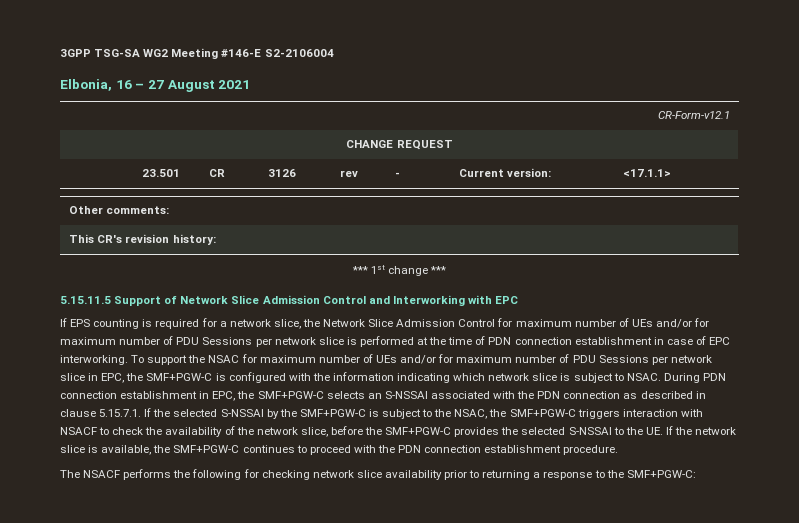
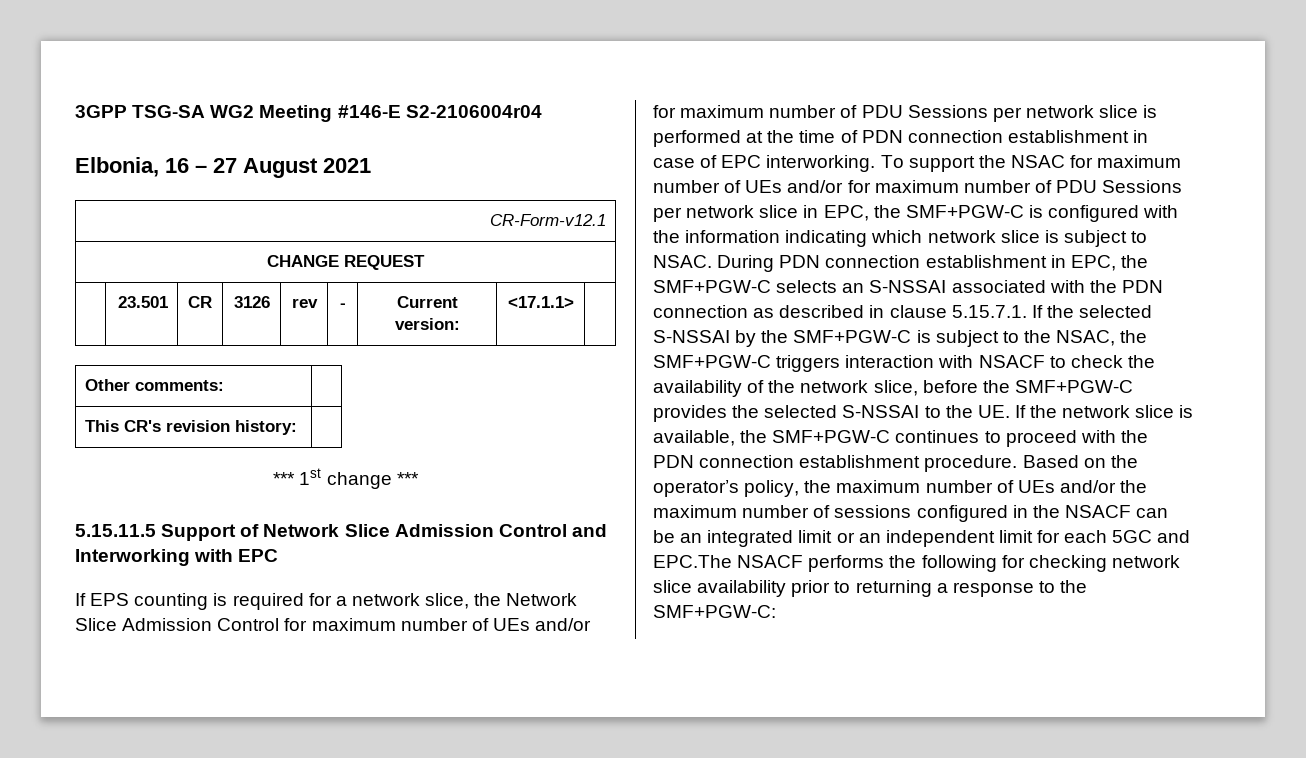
[264,49,334,57] S2-2106004 -> [405,105,542,118] S2-2106004r04
[60,470,80,478] // The -> [1022,455,1138,468] [653,480,1148,497] [653,505,1169,522] [653,530,1191,547] [653,555,732,568] Based on the operator’s policy, the maximum number of UEs and/or the maximum number of sessions configured in the NSACF can be an integrated limit or an independent limit for each 5GC and EPC.The

